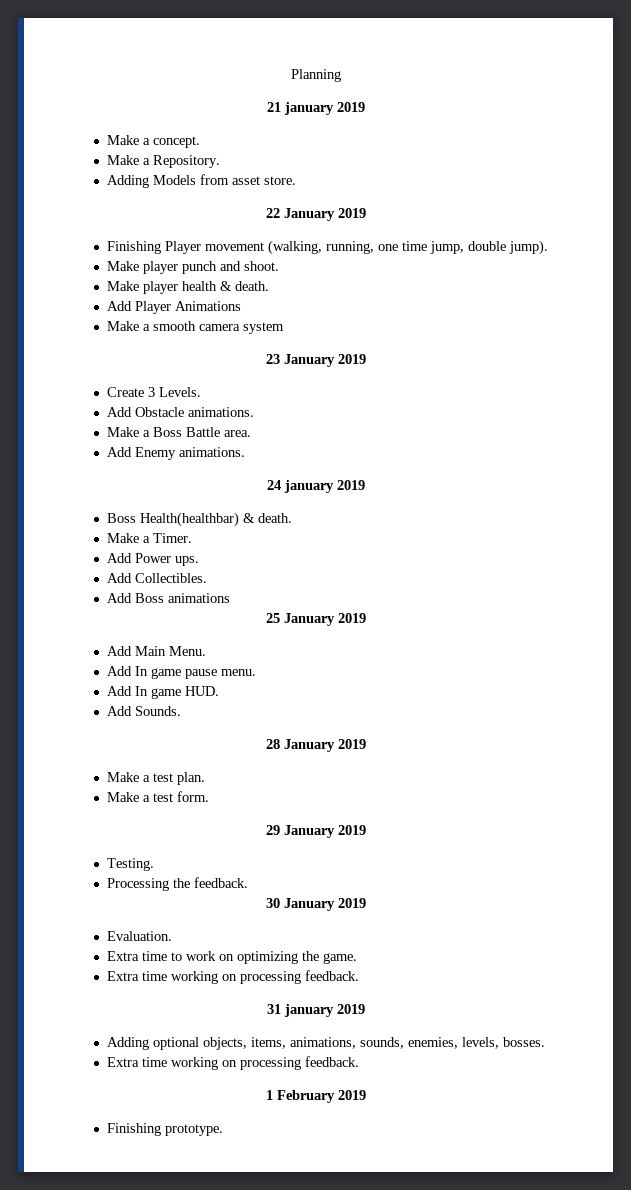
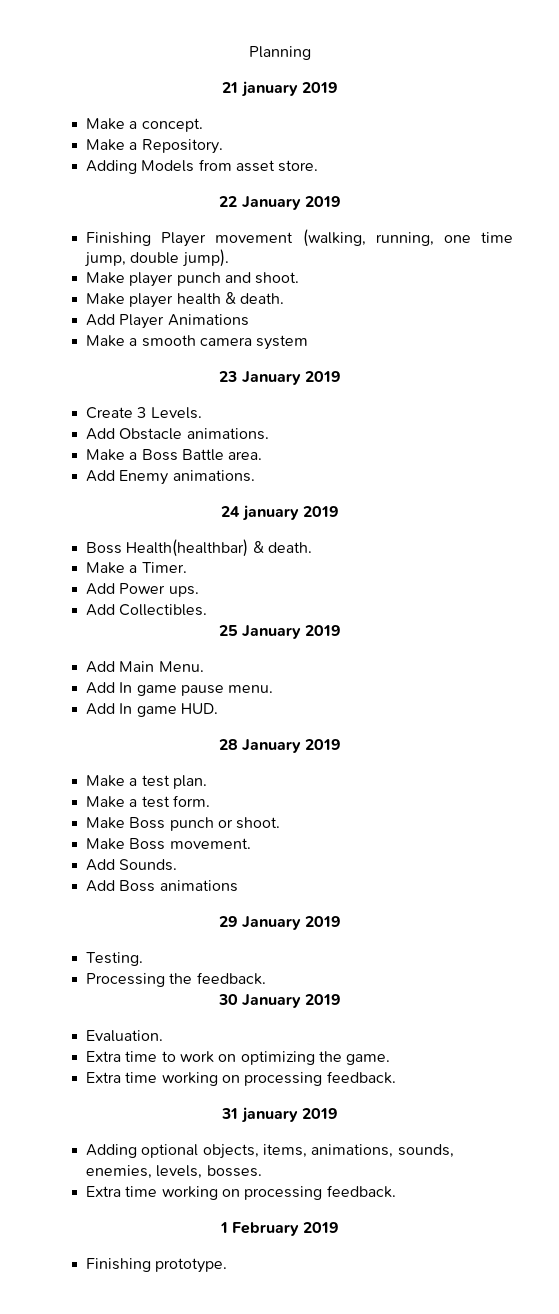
[107,593,231,603] // Add Boss animations -> (208, 610) none
[107,706,182,716] // Add Sounds. -> (219, 708) none
(210, 796) none -> [86,817,281,831] [86,838,251,850] [86,859,178,871] [86,880,238,892] // Make Boss punch or shoot. // Make Boss movement. // Add Sounds. // Add Boss animations

